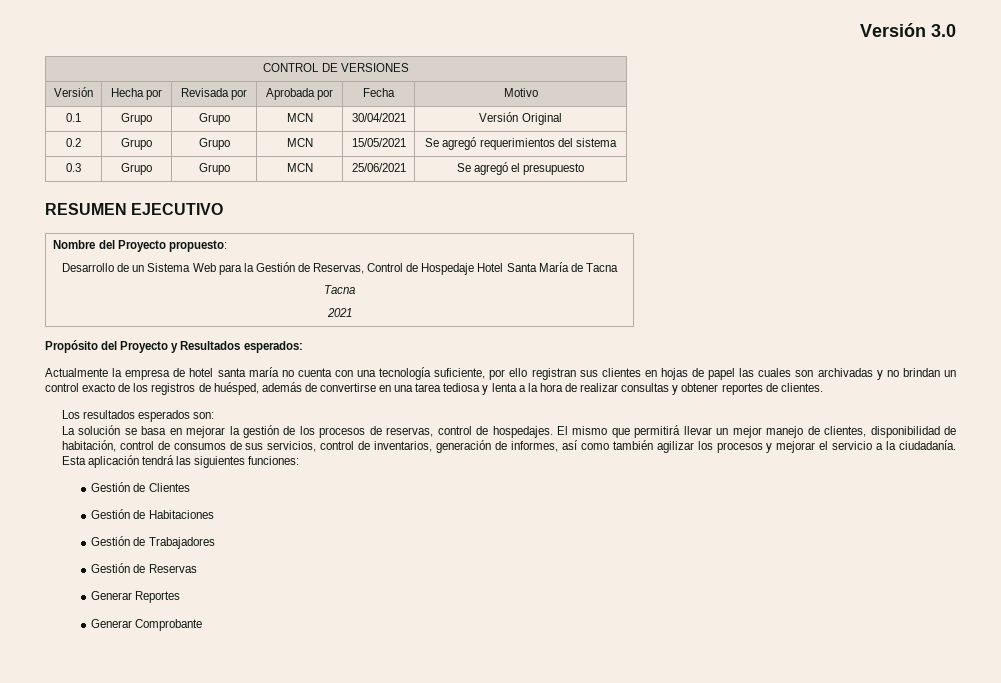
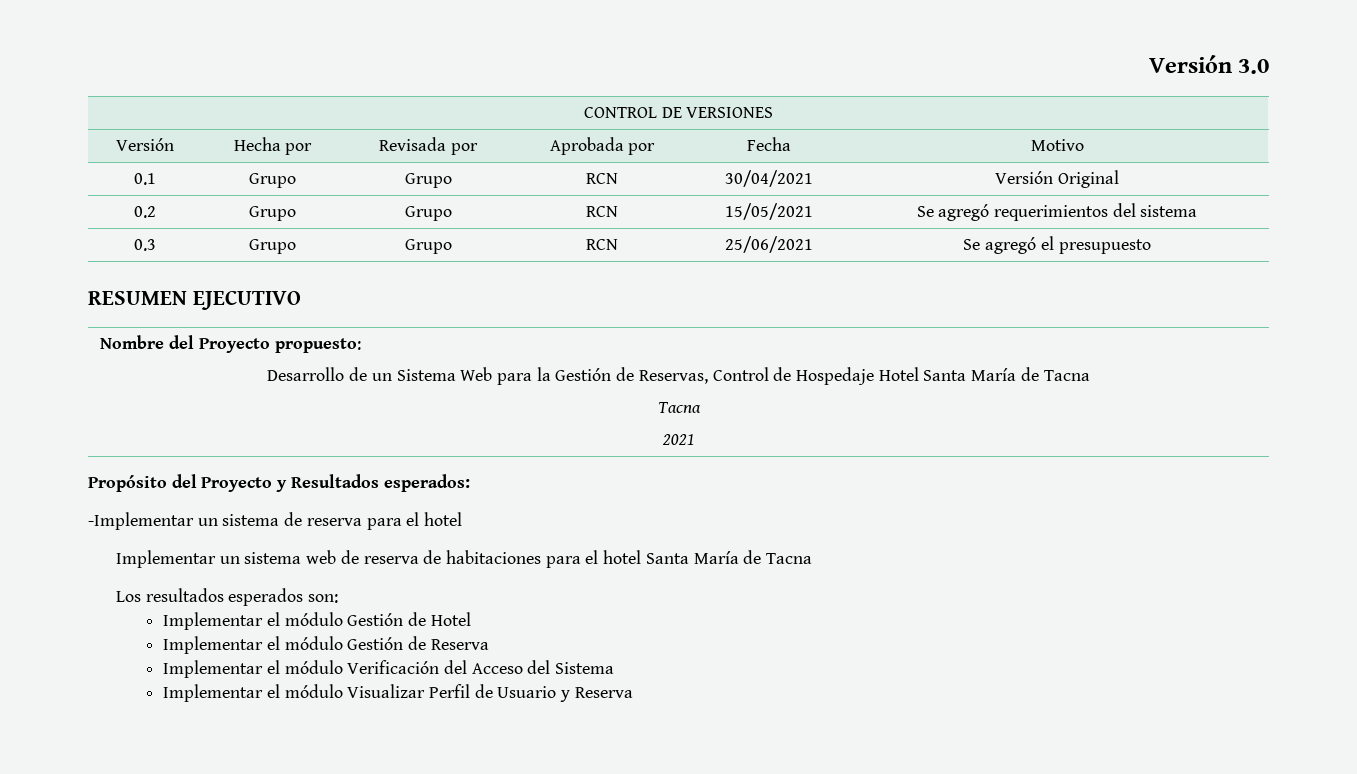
[286,113,313,122] MCN -> [586,173,618,184] RCN
[286,138,313,147] MCN -> [586,206,618,217] RCN
[286,163,313,172] MCN -> [586,239,618,250] RCN
[45,367,957,380] [45,382,823,395] [61,410,215,422] [61,425,957,438] [61,440,956,453] [61,455,300,468] [91,482,190,492] [91,509,214,519] [91,536,215,549] [91,563,197,573] [91,591,181,603] [91,619,203,631] Actualmente la empresa de hotel santa maría no cuenta con una tecnología suficiente, por ello registran sus clientes en hojas de papel las cuales son archivadas y no brindan un control exacto de los registros de huésped, además de convertirse en una tarea tediosa y lenta a la hora de realizar consultas y obtener reportes de clientes. // Los resultados esperados son: // La solución se basa en mejorar la gestión de los procesos de reservas, control de hospedajes. El mismo que permitirá llevar un mejor manejo de clientes, disponibilidad de habitación, control de consumos de sus servicios, control de inventarios, generación de informes, así como también agilizar los procesos y mejorar el servicio a la ciudadanía. Esta aplicación tendrá las siguientes funciones: // Gestión de Clientes // Gestión de Habitaciones // Gestión de Trabajadores // Gestión de Reservas // Generar Reportes // Generar Comprobante -> [88,512,463,530] [115,550,813,568] [115,588,339,606] [163,612,471,630] [163,636,489,654] [163,660,615,678] [163,684,633,702] -Implementar un sistema de reserva para el hotel // Implementar un sistema web de reserva de habitaciones para el hotel Santa María de Tacna // Los resultados esperados son: // Implementar el módulo Gestión de Hotel // Implementar el módulo Gestión de Reserva // Implementar el módulo Verificación del Acceso del Sistema // Implementar el módulo Visualizar Perfil de Usuario y Reserva

